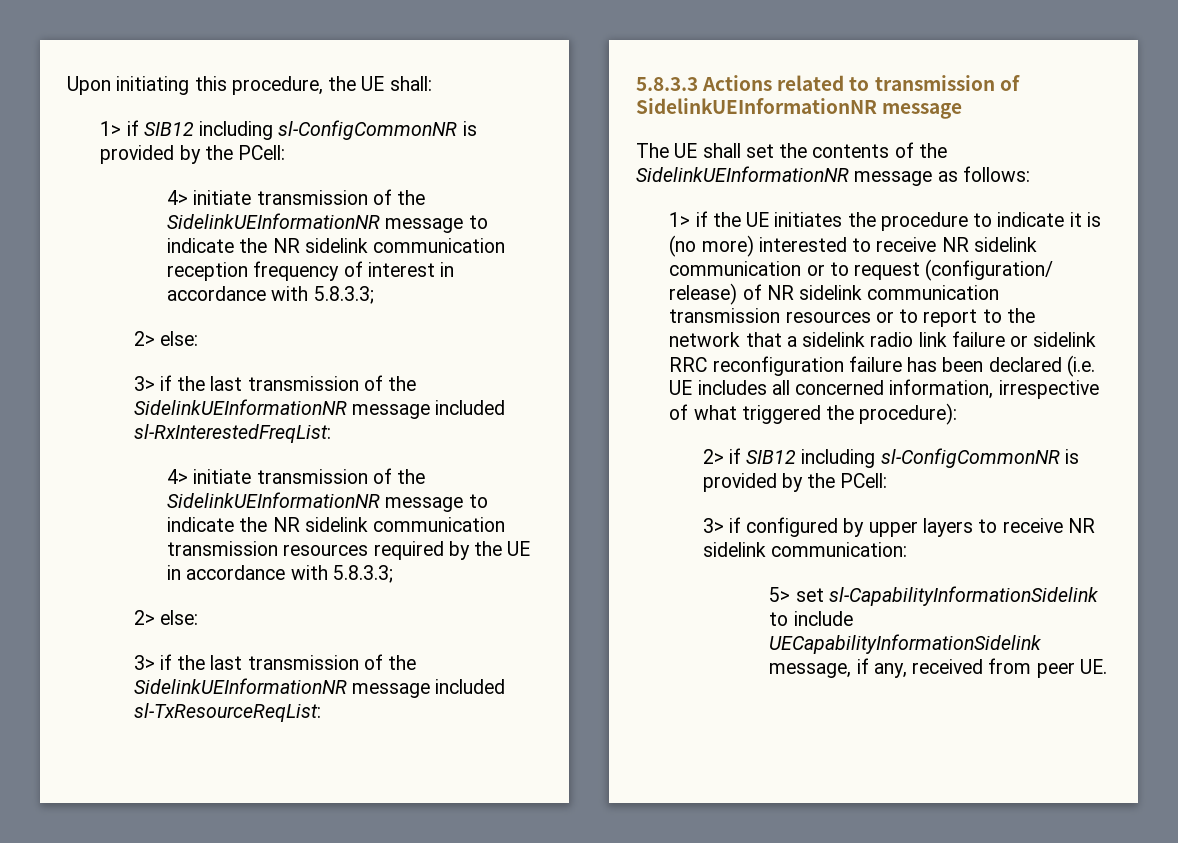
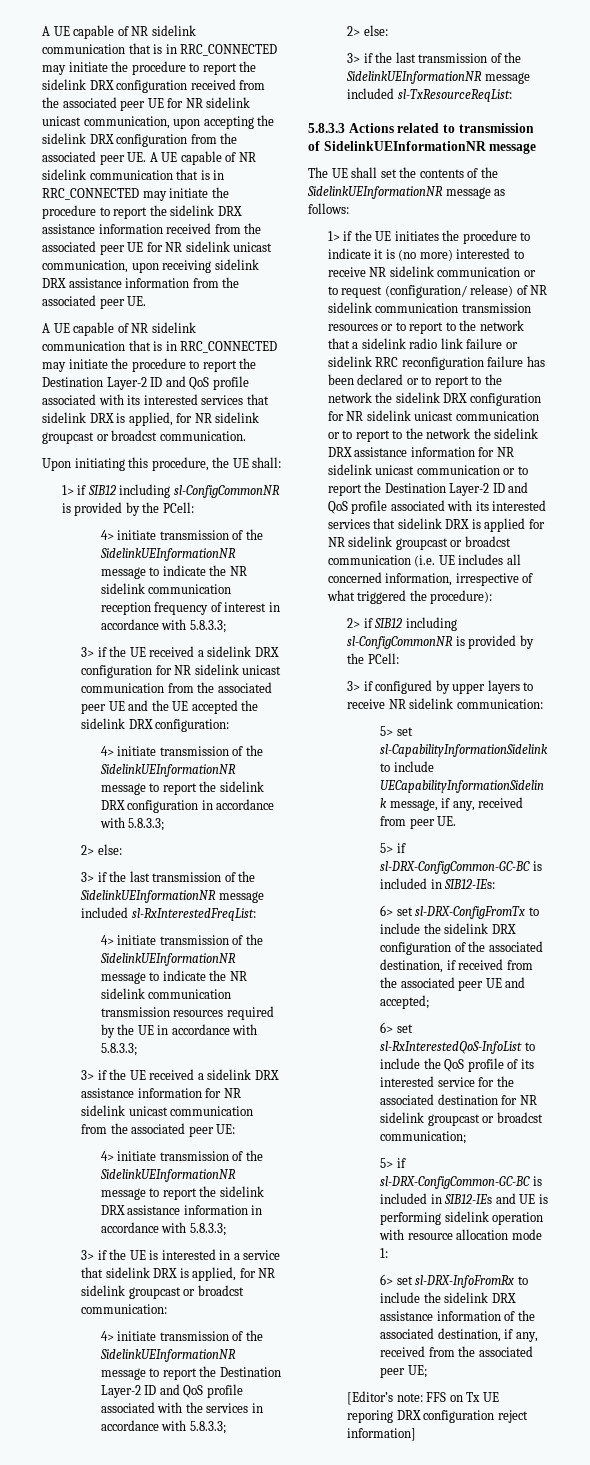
(67, 85) none -> [42,25,196,39] [42,43,278,56] [42,61,257,75] [42,79,266,93] [42,97,251,111] [42,115,275,129] [42,133,238,147] [42,151,256,165] [42,169,225,180] [42,187,229,201] [42,205,242,219] [42,223,262,234] [42,241,273,255] [42,259,259,273] [42,277,240,288] [42,295,147,309] [42,322,196,336] [42,340,278,353] [42,358,257,372] [42,376,249,390] [42,394,269,405] [42,412,260,426] [42,430,246,444] A UE capable of NR sidelink communication that is in RRC_CONNECTED may initiate the procedure to report the sidelink DRX configuration received from the associated peer UE for NR sidelink unicast communication, upon accepting the sidelink DRX configuration from the associated peer UE. A UE capable of NR sidelink communication that is in RRC_CONNECTED may initiate the procedure to report the sidelink DRX assistance information received from the associated peer UE for NR sidelink unicast communication, upon receiving sidelink DRX assistance information from the associated peer UE. // A UE capable of NR sidelink communication that is in RRC_CONNECTED may initiate the procedure to report the Destination Layer-2 ID and QoS profile associated with its interested services that sidelink DRX is applied, for NR sidelink groupcast or broadcst communication. //
(374, 295) none -> [81,646,279,657] [81,664,282,678] [81,682,272,693] [81,700,259,714] [81,718,230,732] [100,745,263,756] [99,764,236,777] [100,781,264,795] [100,799,275,813] [99,817,165,831] // 3> if the UE received a sidelink DRX configuration for NR sidelink unicast communication from the associated peer UE and the UE accepted the sidelink DRX configuration: // 4> initiate transmission of the SidelinkUEInformationNR message to report the sidelink DRX configuration in accordance with 5.8.3.3;
(393, 574) none -> [81,1069,279,1080] [81,1088,241,1098] [81,1105,254,1116] [81,1123,236,1137] [100,1150,263,1161] [99,1169,236,1182] [100,1186,264,1200] [100,1205,263,1215] [100,1222,226,1236] [81,1249,281,1260] [81,1267,276,1281] [81,1285,244,1299] [81,1304,168,1314] [100,1330,263,1341] [99,1349,236,1362] [100,1366,281,1380] [100,1384,243,1398] [100,1402,263,1413] [100,1420,226,1434] // 3> if the UE received a sidelink DRX assistance information for NR sidelink unicast communication from the associated peer UE: // 4> initiate transmission of the SidelinkUEInformationNR message to report the sidelink DRX assistance information in accordance with 5.8.3.3; // 3> if the UE is interested in a service that sidelink DRX is applied, for NR sidelink groupcast or broadcst communication: // 4> initiate transmission of the SidelinkUEInformationNR message to report the Destination Layer-2 ID and QoS profile associated with the services in accordance with 5.8.3.3;
(1062, 364) none -> [406,374,502,388] [327,392,541,406] [327,410,539,421] [327,428,539,442] [327,447,514,457] [327,464,528,475] [327,482,529,496] [327,500,547,514] [327,518,545,532] [327,536,511,550] [327,555,411,565] or to report to the network the sidelink DRX configuration for NR sidelink unicast communication or to report to the network the sidelink DRX assistance information for NR sidelink unicast communication or to report the Destination Layer-2 ID and QoS profile associated with its interested services that sidelink DRX is applied for NR sidelink groupcast or broadcst communication
(1107, 666) none -> [380,843,406,853] [380,861,542,874] [380,878,496,889] [380,905,539,919] [380,923,516,934] [380,941,543,955] [380,959,533,973] [380,977,526,991] [380,995,429,1009] [380,1022,413,1033] [380,1041,535,1054] [380,1058,534,1072] [380,1076,514,1087] [380,1094,537,1105] [380,1112,543,1126] [380,1131,466,1144] [380,1158,406,1168] [380,1176,542,1189] [380,1193,548,1204] [380,1211,544,1225] [379,1229,542,1240] [380,1248,388,1258] [380,1274,528,1288] [380,1292,516,1303] [380,1310,535,1321] [380,1328,538,1342] [380,1346,533,1357] [380,1365,427,1378] [347,1391,499,1405] [347,1410,528,1423] [347,1428,417,1441] // 5> if sl-DRX-ConfigCommon-GC-BC is included in SIB12-IEs: // 6> set sl-DRX-ConfigFromTx to include the sidelink DRX configuration of the associated destination, if received from the associated peer UE and accepted; // 6> set sl-RxInterestedQoS-InfoList to include the QoS profile of its interested service for the associated destination for NR sidelink groupcast or broadcst communication; // 5> if sl-DRX-ConfigCommon-GC-BC is included in SIB12-IEs and UE is performing sidelink operation with resource allocation mode 1: // 6> set sl-DRX-InfoFromRx to include the sidelink DRX assistance information of the associated destination, if any, received from the associated peer UE; // [Editor’s note: FFS on Tx UE reporing DRX configuration reject information]

